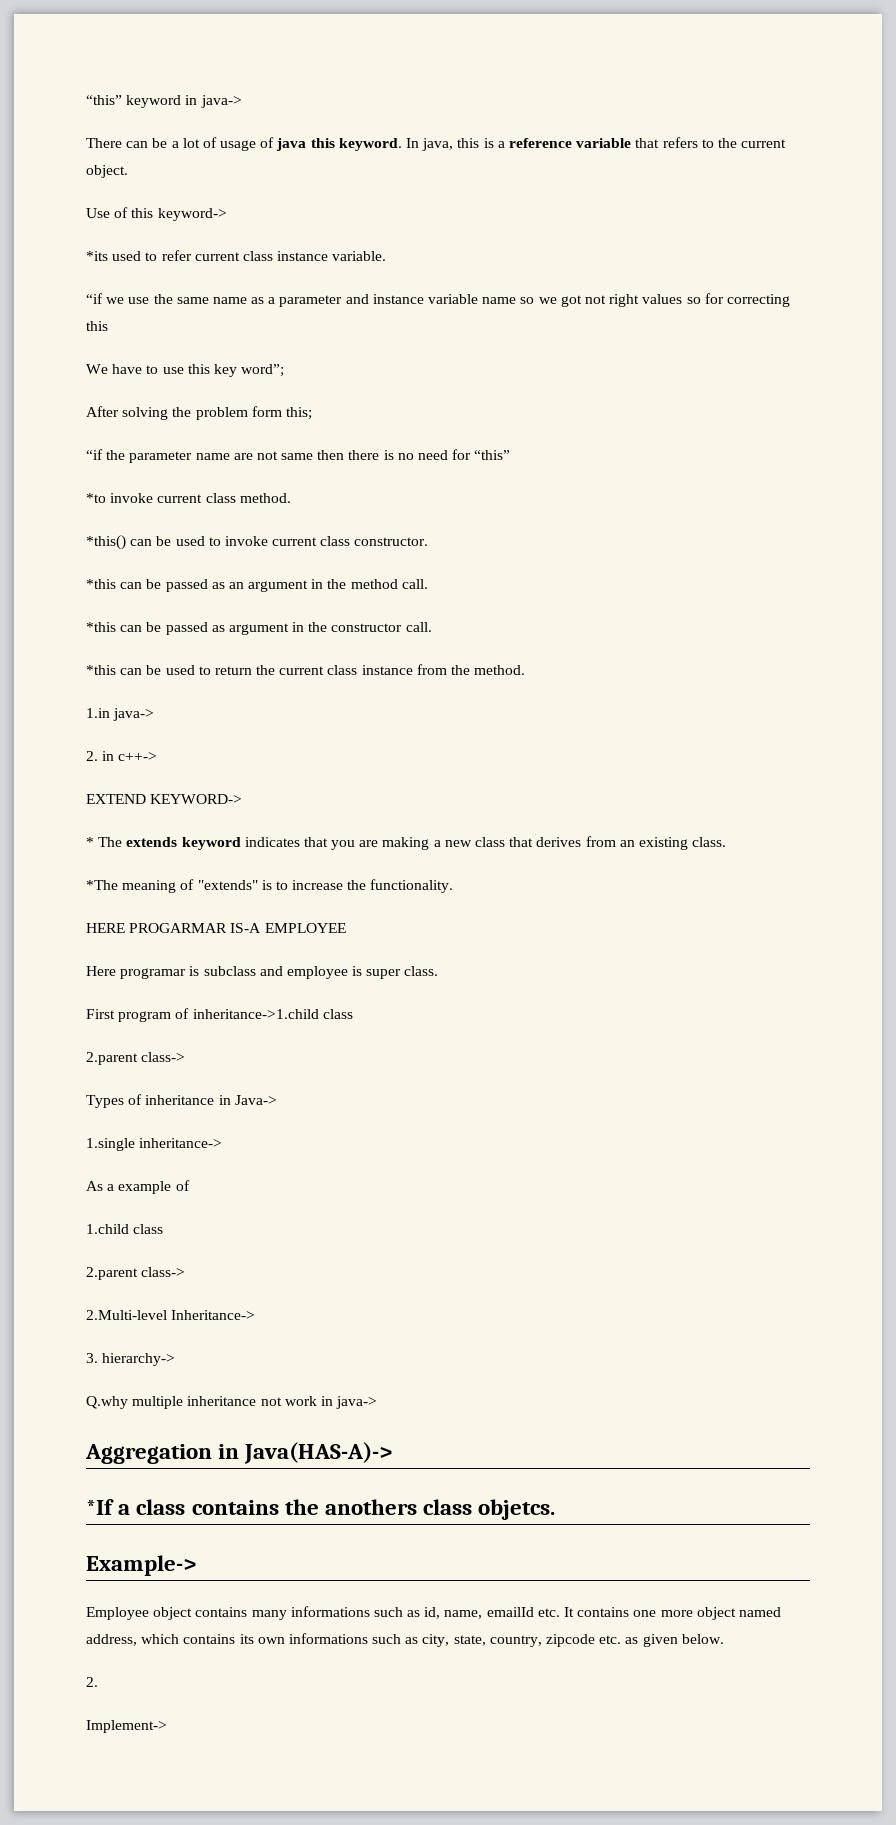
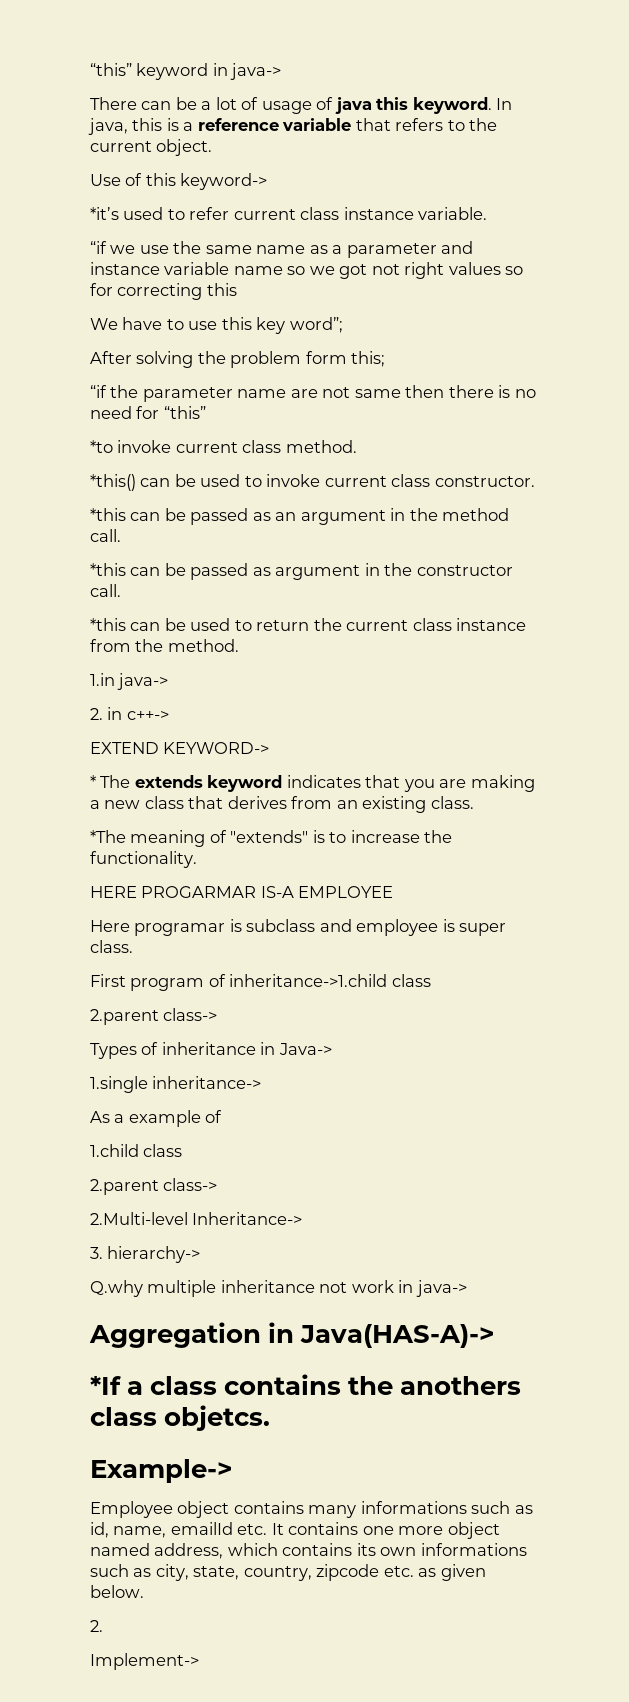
[86,251,108,261] *its -> [90,207,119,220] *it’s

